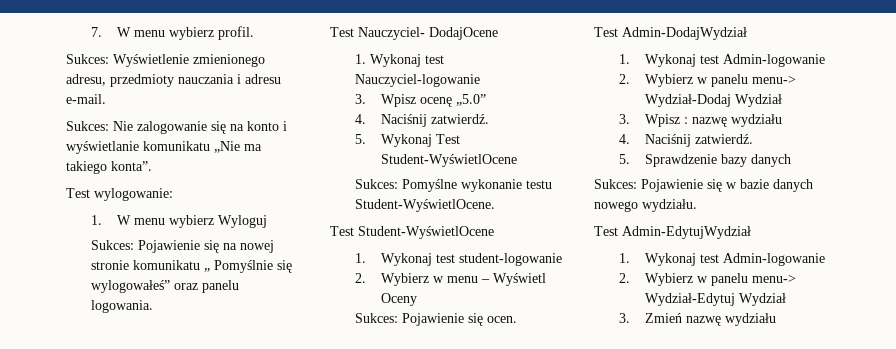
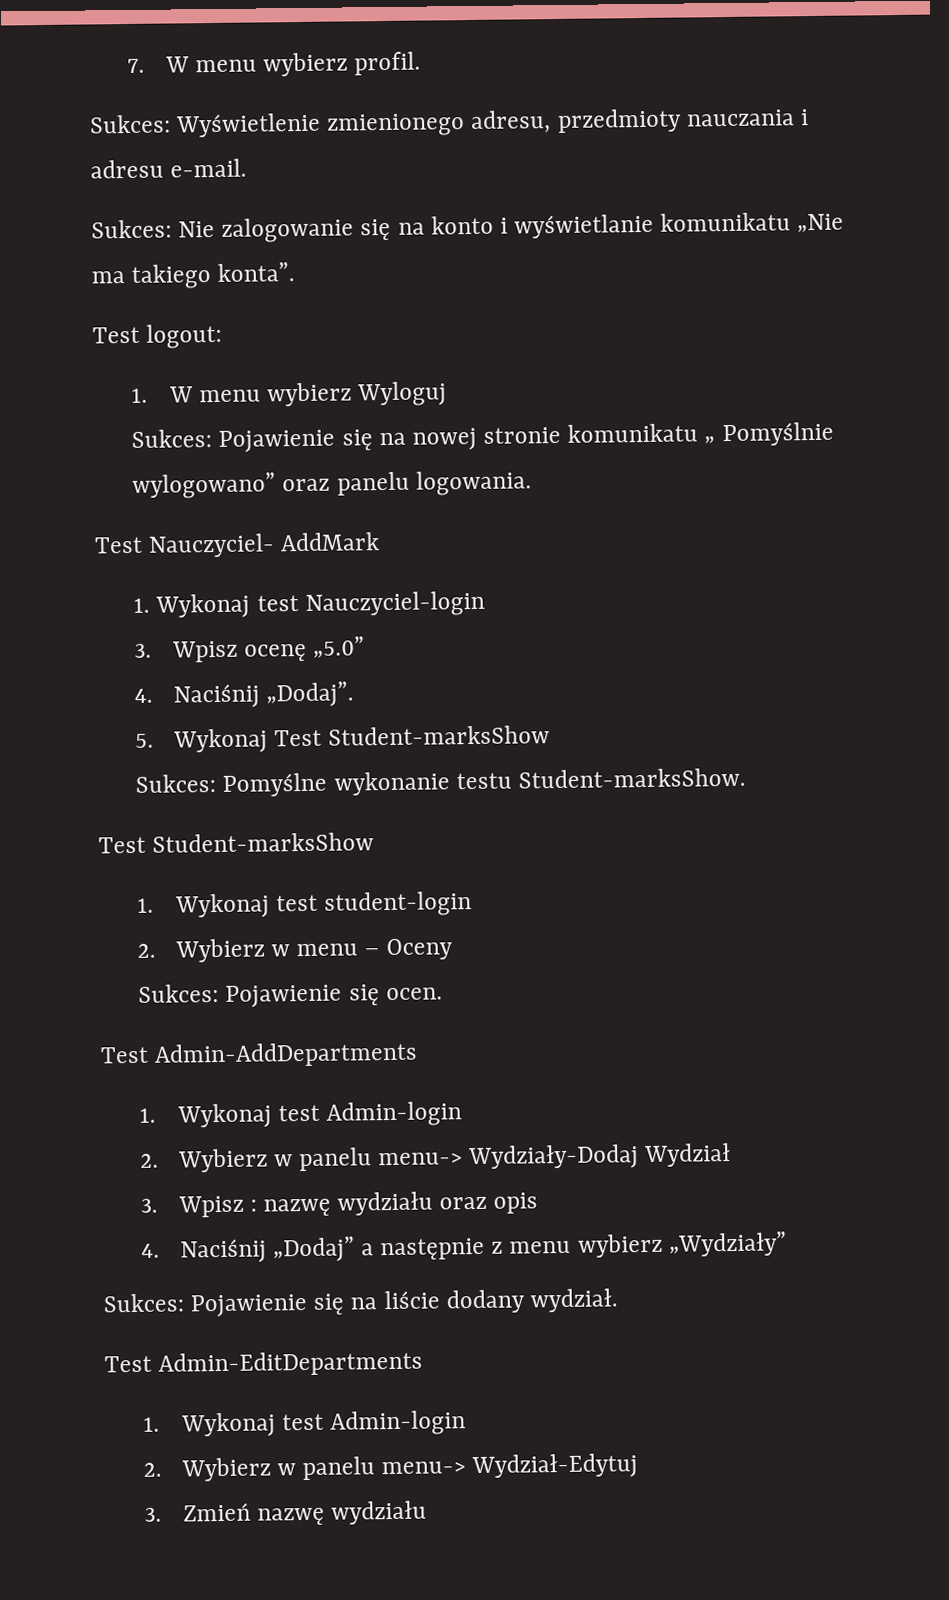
[94,188,173,201] wylogowanie: -> [146,323,223,349] logout:
[277,260,293,273] [91,280,171,293] się wylogowałeś” -> [132,472,277,499] wylogowano”
[429,27,498,40] [355,54,445,67] [355,74,481,87] DodajOcene // 1. Wykonaj test Nauczyciel-logowanie -> [280,532,381,552] [133,590,485,619] AddMark // 1. Wykonaj test Nauczyciel-login
[430,114,489,124] zatwierdź. -> [265,681,354,708] „Dodaj”.
[380,154,517,167] Student-WyświetlOcene -> [327,725,550,746] Student-marksShow
[355,199,496,212] [330,226,494,239] [355,253,562,266] Student-WyświetlOcene. // Test Student-WyświetlOcene // 1. Wykonaj test student-logowanie -> [517,767,746,789] [98,832,375,854] [137,891,472,919] Student-marksShow. // Test Student-marksShow // 1. Wykonaj test student-login
[492,273,546,286] Wyświetl -> (381, 952) none
[622,27,747,40] [619,54,825,67] [619,74,796,87] [644,94,731,107] Admin-DodajWydział // 1. Wykonaj test Admin-logowanie // 2. Wybierz w panelu menu-> Wydział-Dodaj -> [154,1041,419,1068] [139,1101,462,1129] [140,1144,640,1173] Admin-AddDepartments // 1. Wykonaj test Admin-login // 2. Wybierz w panelu menu-> Wydziały-Dodaj
[619,134,753,147] [619,154,791,167] [594,179,813,192] [594,199,697,212] [594,226,751,239] [619,253,825,266] // 4. Naciśnij zatwierdź. // 5. Sprawdzenie bazy danych // Sukces: Pojawienie się w bazie danych nowego wydziału. // Test Admin-EdytujWydział // 1. Wykonaj test Admin-logowanie -> [439,1192,539,1214] [141,1231,787,1264] [103,1288,618,1318] [104,1350,424,1377] [143,1410,466,1438] oraz opis // 4. Naciśnij „Dodaj” a następnie z menu wybierz „Wydziały” // Sukces: Pojawienie się na liście dodany wydział. // Test Admin-EditDepartments // 1. Wykonaj test Admin-login
[738,293,786,306] Wydział -> (639, 1466) none

